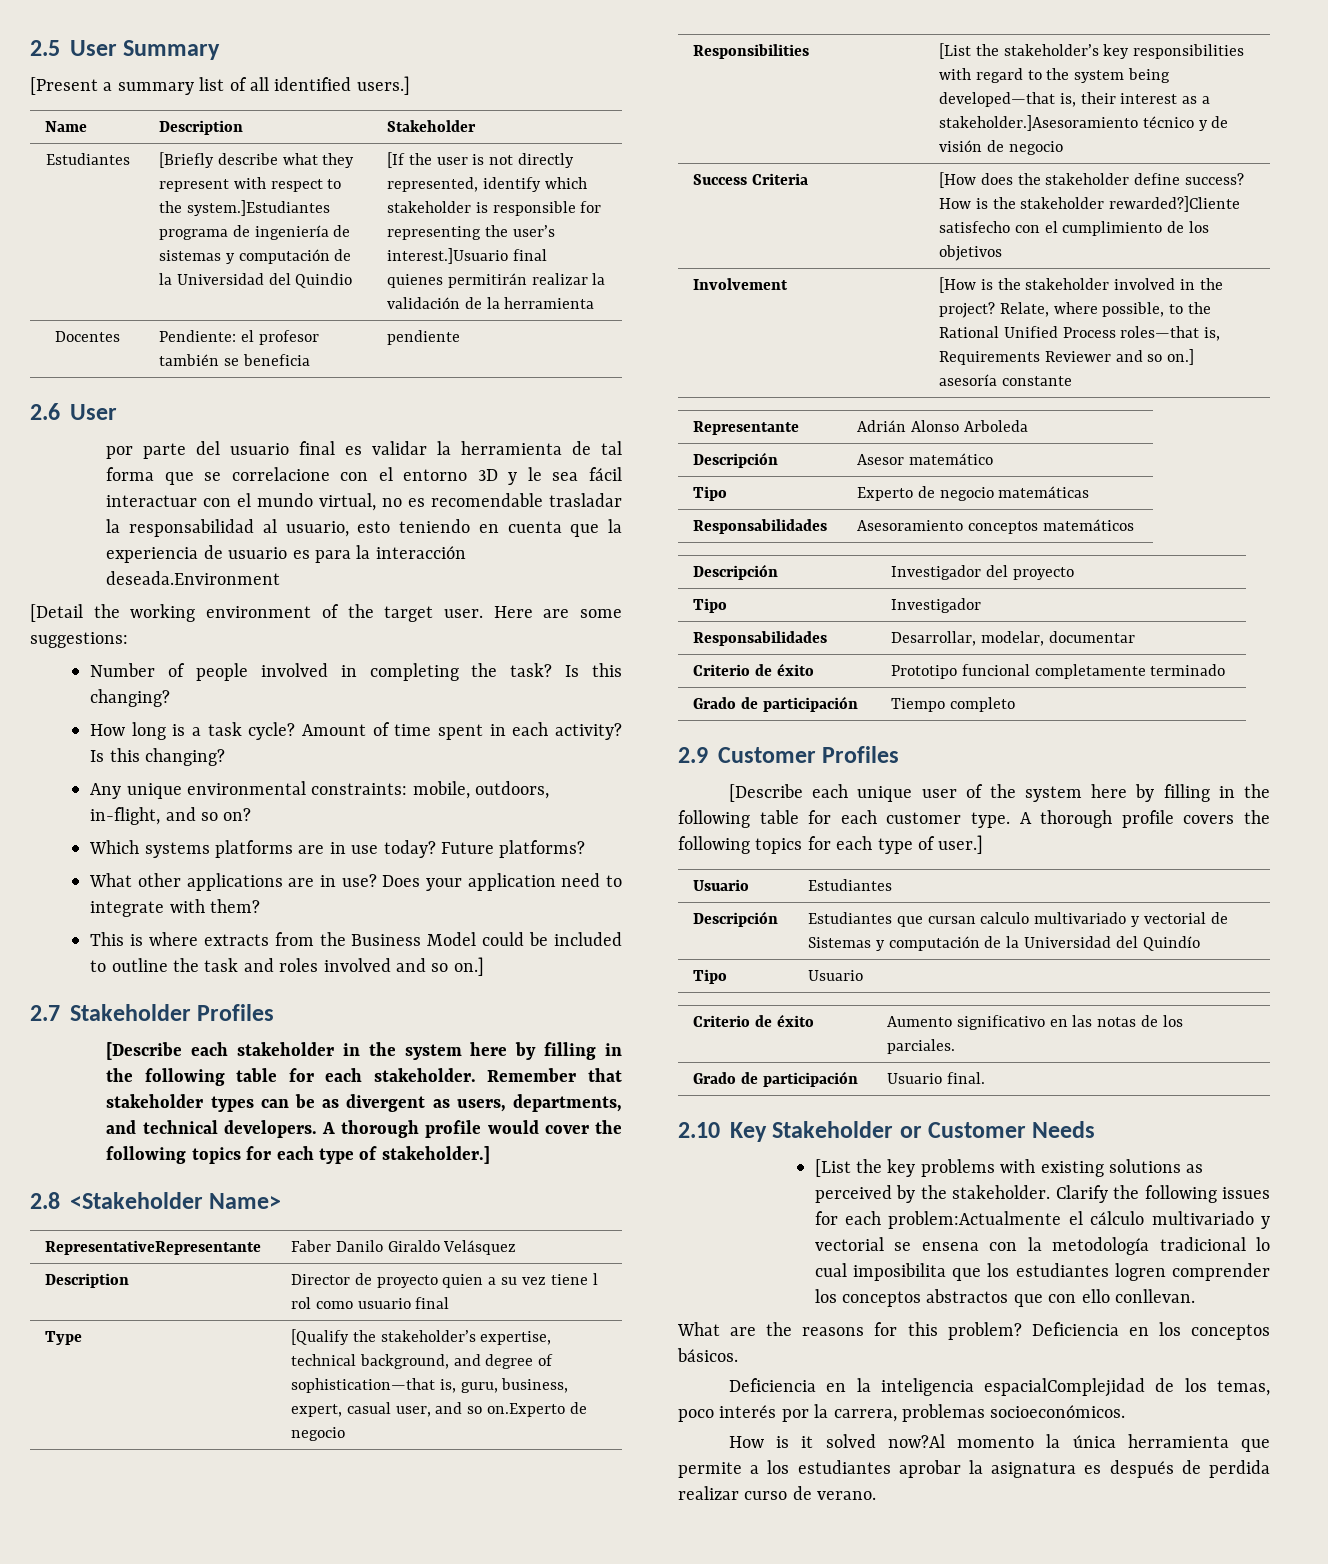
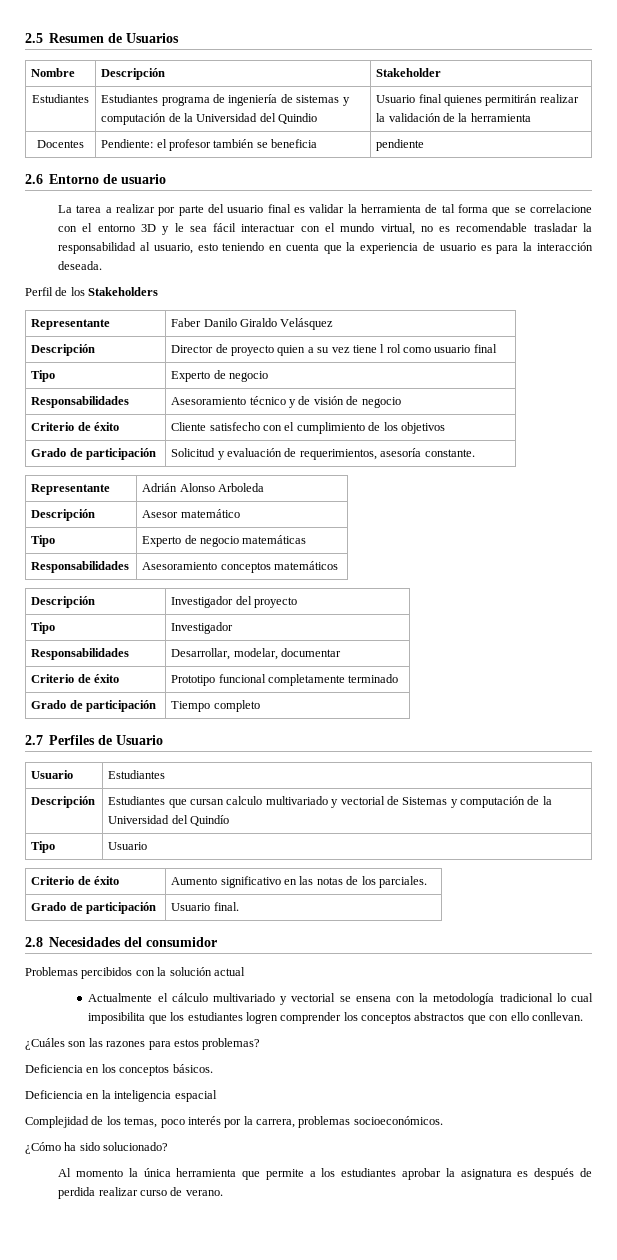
[70,40,221,60] [30,76,410,95] [44,121,87,132] [158,120,243,135] [386,120,476,132] [45,153,130,165] [158,152,355,168] [158,177,342,192] [158,200,330,216] User Summary // [Present a summary list of all identified users.] // Name | Description | Stakeholder // Estudiantes | [Briefly describe what they represent with respect to the system.]Estudiantes -> [49,33,180,43] [31,68,76,77] [101,68,166,80] [376,68,442,77] [32,94,89,103] [101,94,159,103] Resumen de Usuarios // Nombre | Descripción | Stakeholder // Estudiantes | Estudiantes
[386,152,575,168] [386,177,587,192] [386,201,602,216] [386,225,555,240] [386,248,508,264] [If the user is not directly represented, identify which stakeholder is responsible for representing the user’s interest.]Usuario -> [376,95,416,103] Usuario
[70,404,117,420] User // -> [49,174,167,184] [58,204,156,213] Entorno de usuario // La tarea a realizar
[106,571,281,585] [30,604,622,622] [30,632,128,648] [90,663,622,681] [90,689,171,707] [90,722,622,740] [90,748,225,766] [90,781,550,799] [90,807,252,825] [89,840,586,858] [89,873,623,891] [90,899,260,917] [90,932,622,946] [90,957,484,976] [30,1004,275,1021] [106,1042,622,1060] [106,1068,622,1086] [106,1094,622,1112] [106,1120,622,1138] [106,1146,490,1164] [30,1192,282,1209] [44,1240,261,1255] deseada.Environment // [Detail the working environment of the target user. Here are some suggestions: // Number of people involved in completing the task? Is this changing? // How long is a task cycle? Amount of time spent in each activity? Is this changing? // Any unique environmental constraints: mobile, outdoors, in-flight, and so on? // Which systems platforms are in use today? Future platforms? // What other applications are in use? Does your application need to integrate with them? // This is where extracts from the Business Model could be included to outline the task and roles involved and so on.] // 2.7 Stakeholder Profiles // [Describe each stakeholder in the system here by filling in the following table for each stakeholder. Remember that stakeholder types can be as divergent as users, departments, and technical developers. A thorough profile would cover the following topics for each type of stakeholder.] // 2.8 <Stakeholder Name> // RepresentativeRepresentante -> [58,261,103,270] [25,287,159,296] [31,319,111,330] deseada. // Perfil de los Stakeholders // Representante
[44,1273,129,1288] Description -> [31,344,96,356] Descripción
[44,1331,82,1345] [290,1329,552,1345] [290,1354,554,1369] [290,1378,569,1393] [290,1402,588,1417] [290,1427,345,1441] [692,44,809,59] [938,43,1245,59] [938,68,1171,83] [938,92,1211,107] [938,115,1138,131] Type | [Qualify the stakeholder’s expertise, technical background, and degree of sophistication—that is, guru, business, expert, casual user, and so on.Experto de negocio // Responsibilities | [List the stakeholder’s key responsibilities with regard to the system being developed—that is, their interest as a stakeholder.]Asesoramiento -> [31,370,56,382] [171,370,269,382] [31,396,130,408] [171,397,247,405] Tipo | Experto de negocio // Responsabilidades | Asesoramiento
[692,173,808,185] [938,172,1245,188] [938,196,1241,212] Success Criteria | [How does the stakeholder define success? How is the stakeholder rewarded?]Cliente -> [31,422,120,431] [171,422,207,431] Criterio de éxito | Cliente
[692,278,788,290] [938,277,1224,293] [938,302,1212,318] [938,326,1221,341] [938,349,1195,365] [938,374,1072,386] Involvement | [How is the stakeholder involved in the project? Relate, where possible, to the Rational Unified Process roles—that is, Requirements Reviewer and so on.] asesoría constante -> [31,448,157,460] [171,448,475,460] Grado de participación | Solicitud y evaluación de requerimientos, asesoría constante.
[678,746,900,763] [728,784,1271,802] [678,810,1270,828] [678,835,984,854] 2.9 Customer Profiles // [Describe each unique user of the system here by filling in the following table for each customer type. A thorough profile covers the following topics for each type of user.] -> [25,735,164,745] 2.7 Perfiles de Usuario
[678,1121,1096,1142] [814,1159,1204,1177] [814,1185,1270,1203] [814,1211,1062,1229] 2.10 Key Stakeholder or Customer Needs // [List the key problems with existing solutions as perceived by the stakeholder. Clarify the following issues for each problem:Actualmente -> [25,937,218,947] [25,967,245,979] [88,993,153,1002] 2.8 Necesidades del consumidor // Problemas percibidos con la solución actual // Actualmente
[677,1322,1022,1340] What are the reasons for this problem? -> [25,1038,261,1050] ¿Cuáles son las razones para estos problemas? //
[984,1378,1146,1397] espacialComplejidad -> [174,1090,217,1102] [25,1116,89,1128] espacial // Complejidad
[728,1434,945,1448] How is it solved now?Al -> [25,1142,169,1154] [58,1168,72,1177] ¿Cómo ha sido solucionado? // Al

